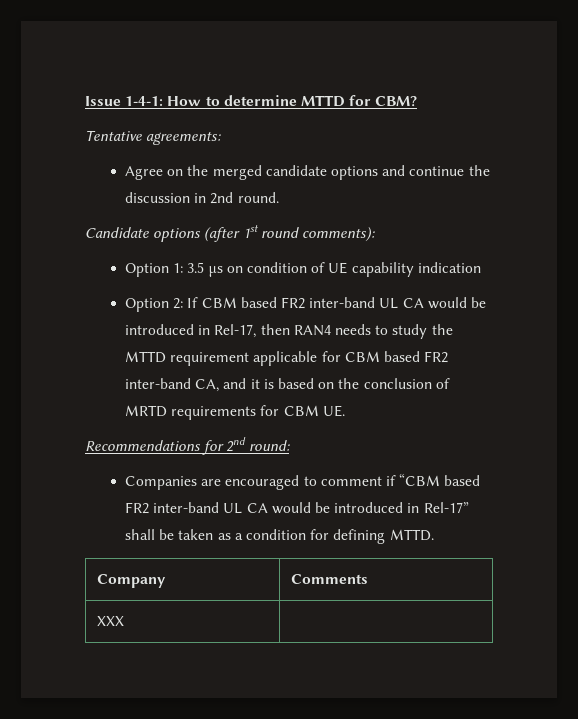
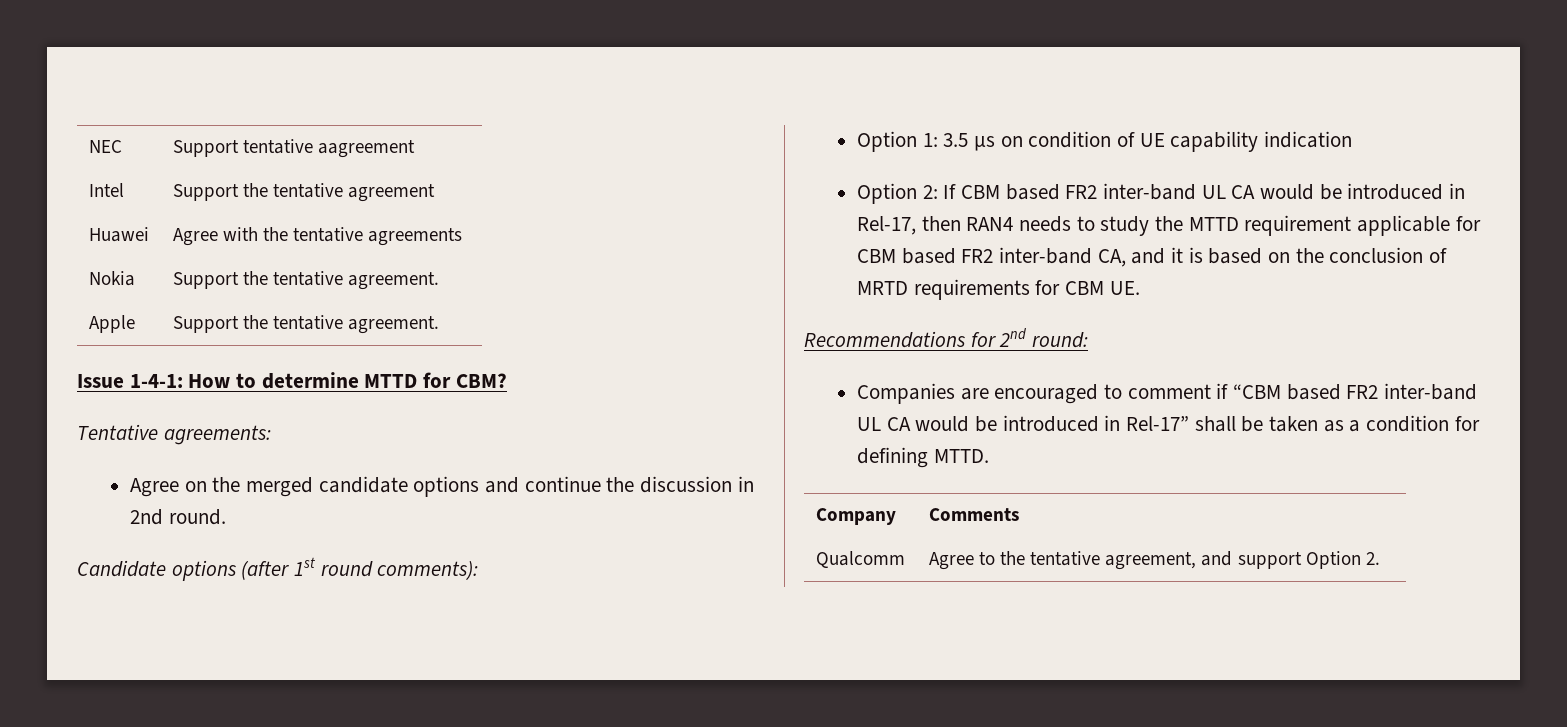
(85, 101) none -> [88,140,122,153] [172,139,416,158] [88,183,124,197] [172,183,436,202] [88,227,149,242] [172,227,463,246] [88,271,135,286] [172,271,440,290] [88,315,135,333] [172,315,440,334] NEC | Support tentative aagreement // Intel | Support the tentative agreement // Huawei | Agree with the tentative agreements // Nokia | Support the tentative agreement. // Apple | Support the tentative agreement. //
[97,616,125,626] XXX | -> [815,551,905,568] [928,551,1380,570] Qualcomm | Agree to the tentative agreement, and support Option 2.

